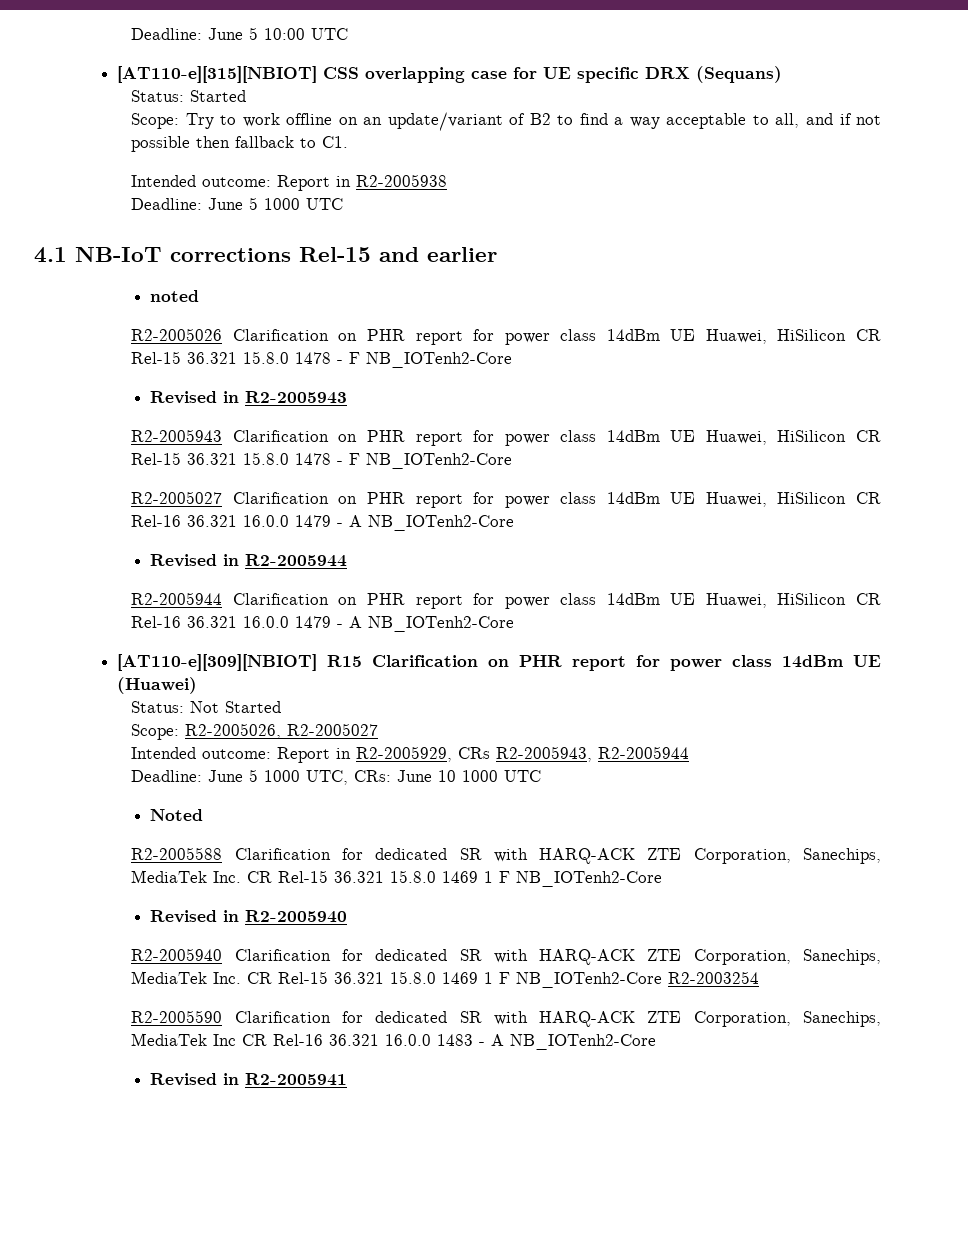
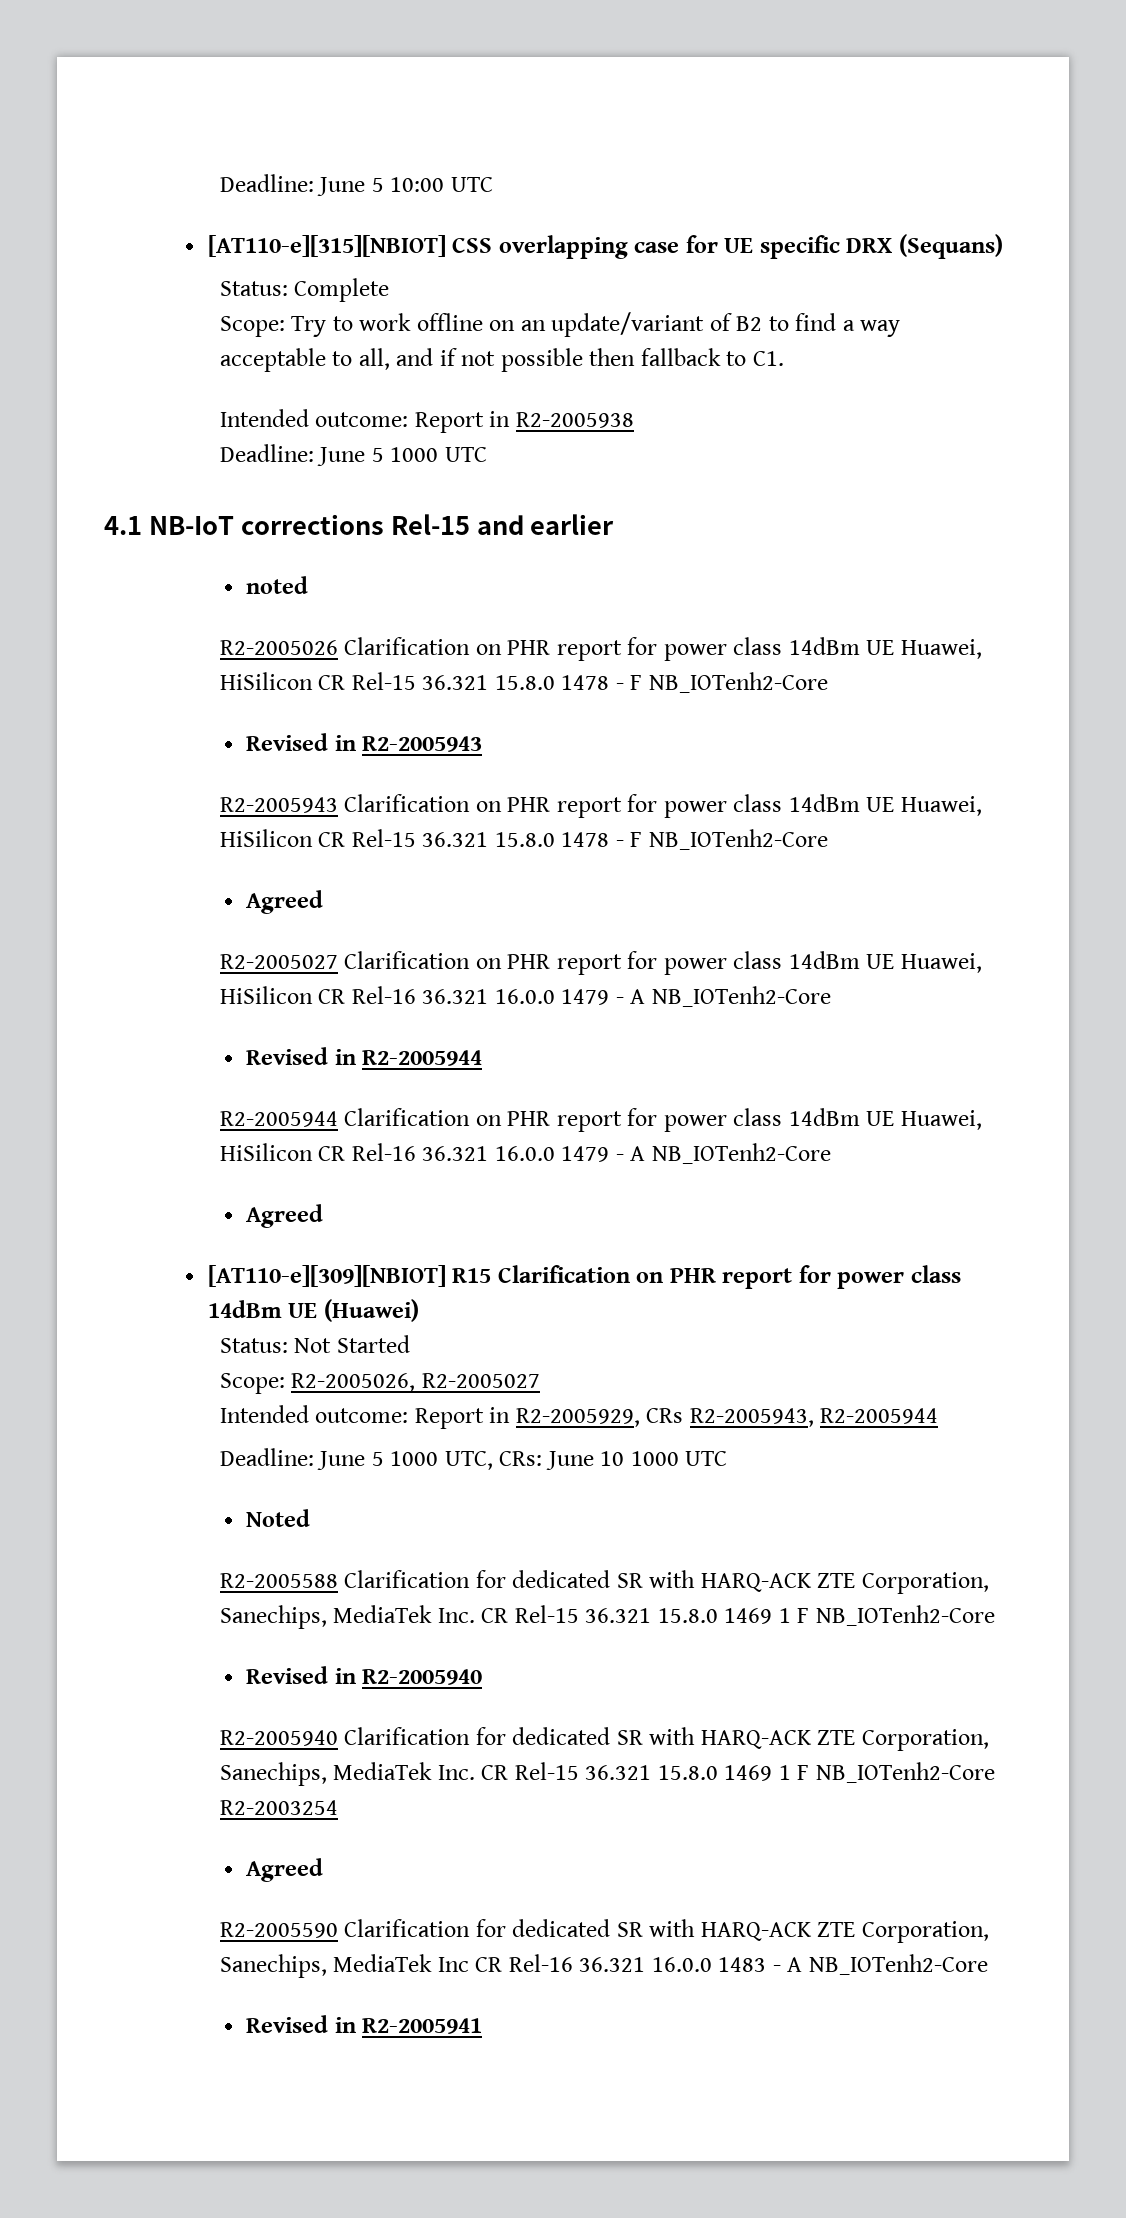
[190,90,247,102] Started -> [294,278,390,302] Complete
(513, 461) none -> [246,890,324,914] // Agreed
(515, 624) none -> [246,1204,324,1228] // Agreed
(760, 977) none -> [246,1858,324,1882] // Agreed

